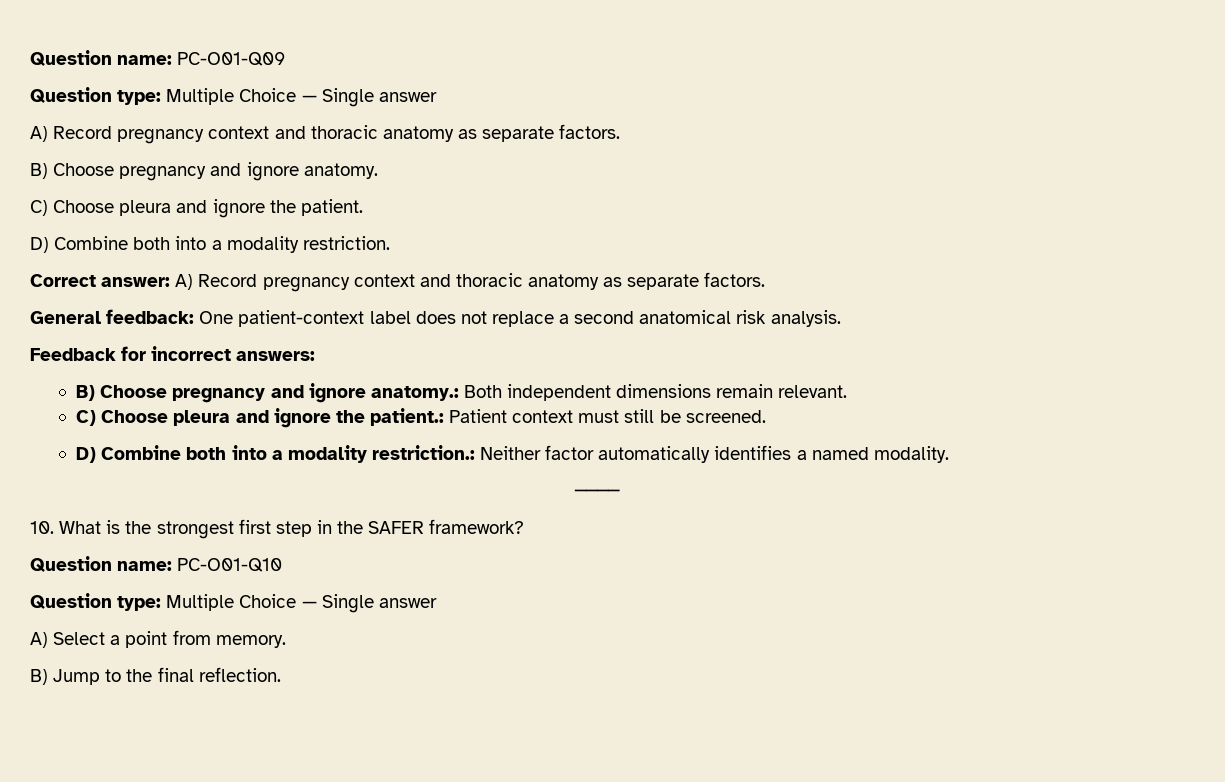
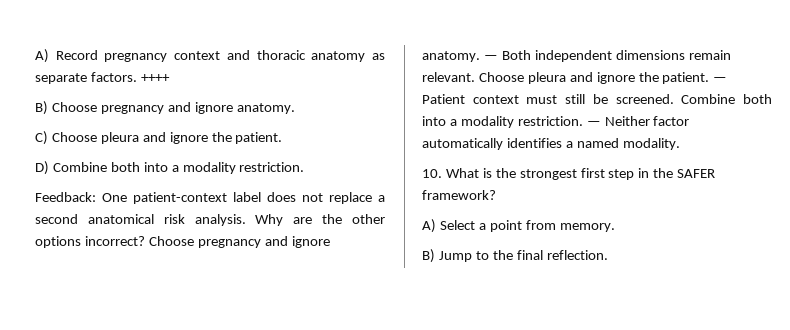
[30,50,286,66] [30,87,437,107] Question name: PC-O01-Q09 // Question type: Multiple Choice — Single answer // -> (35, 56) none
(621, 131) none -> [140,74,170,82] ++++
[30,272,766,292] [30,309,195,324] Correct answer: A) Record pregnancy context and thoracic anatomy as separate factors. // General feedback: -> [35,192,96,202] Feedback:
[30,346,316,361] [76,383,459,403] // Feedback for incorrect answers: // B) Choose pregnancy and ignore anatomy.: -> [255,214,386,226] [35,236,330,248] [422,51,498,62] Why are the other options incorrect? Choose pregnancy and ignore anatomy. —
[76,408,444,428] // C) Choose pleura and ignore the patient.: -> [478,72,728,84] Choose pleura and ignore the patient. —
[76,445,475,463] // D) Combine both into a modality restriction.: -> [681,94,772,104] [422,116,601,128] Combine both into a modality restriction. —
[574,489,620,497] // ──── -> (680, 144) none
[30,556,283,572] [30,593,437,613] // Question name: PC-O01-Q10 // Question type: Multiple Choice — Single answer -> (496, 195) none

